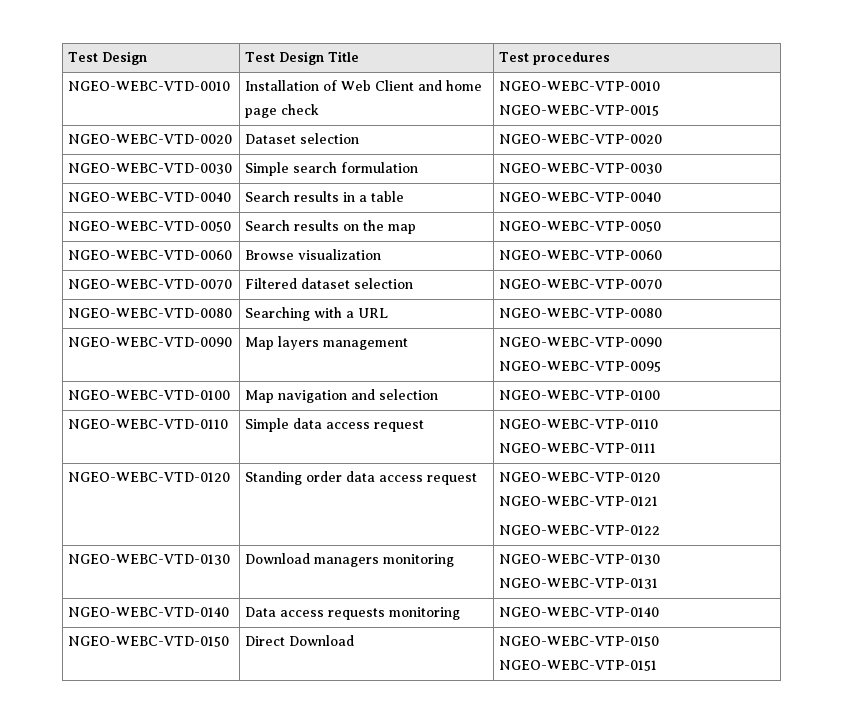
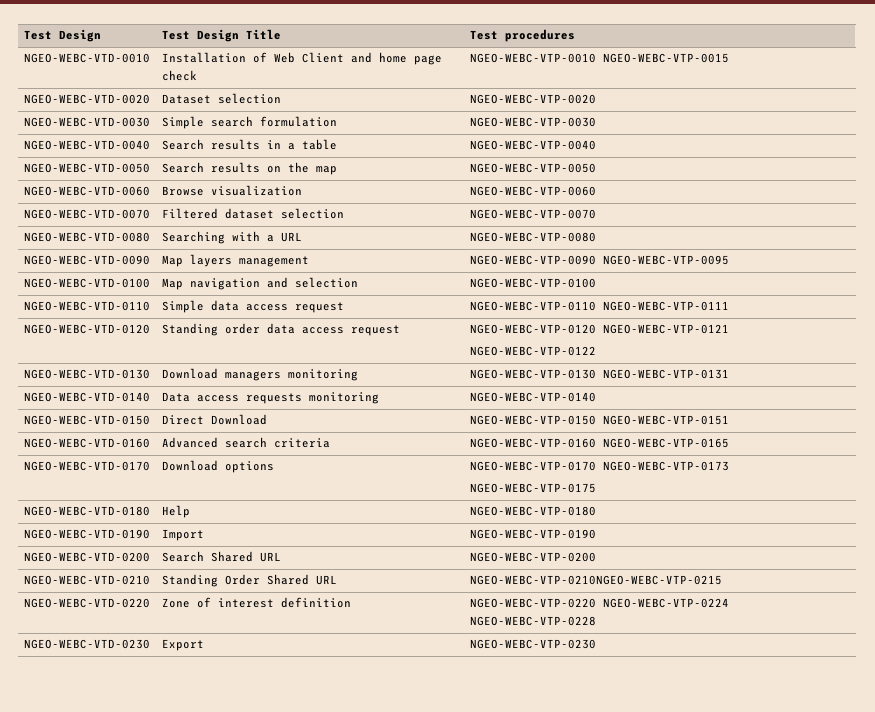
(658, 665) none -> [23,438,150,448] [161,437,330,448] [469,438,729,448] [23,461,150,471] [161,460,274,473] [469,461,729,471] [469,483,596,493] [23,506,150,516] [161,505,190,518] [469,506,596,516] [23,529,150,539] [161,529,204,541] [469,529,596,539] [23,552,150,562] [161,551,281,562] [469,552,596,562] [23,575,150,585] [161,574,337,587] [469,575,722,585] [23,598,150,608] [161,597,351,608] [469,598,729,608] [469,616,596,626] [23,639,150,649] [161,639,204,651] [469,639,596,649] // NGEO-WEBC-VTD-0160 | Advanced search criteria | NGEO-WEBC-VTP-0160 NGEO-WEBC-VTP-0165 // NGEO-WEBC-VTD-0170 | Download options | NGEO-WEBC-VTP-0170 NGEO-WEBC-VTP-0173 // NGEO-WEBC-VTP-0175 // NGEO-WEBC-VTD-0180 | Help | NGEO-WEBC-VTP-0180 // NGEO-WEBC-VTD-0190 | Import | NGEO-WEBC-VTP-0190 // NGEO-WEBC-VTD-0200 | Search Shared URL | NGEO-WEBC-VTP-0200 // NGEO-WEBC-VTD-0210 | Standing Order Shared URL | NGEO-WEBC-VTP-0210NGEO-WEBC-VTP-0215 // NGEO-WEBC-VTD-0220 | Zone of interest definition | NGEO-WEBC-VTP-0220 NGEO-WEBC-VTP-0224 NGEO-WEBC-VTP-0228 // NGEO-WEBC-VTD-0230 | Export | NGEO-WEBC-VTP-0230

